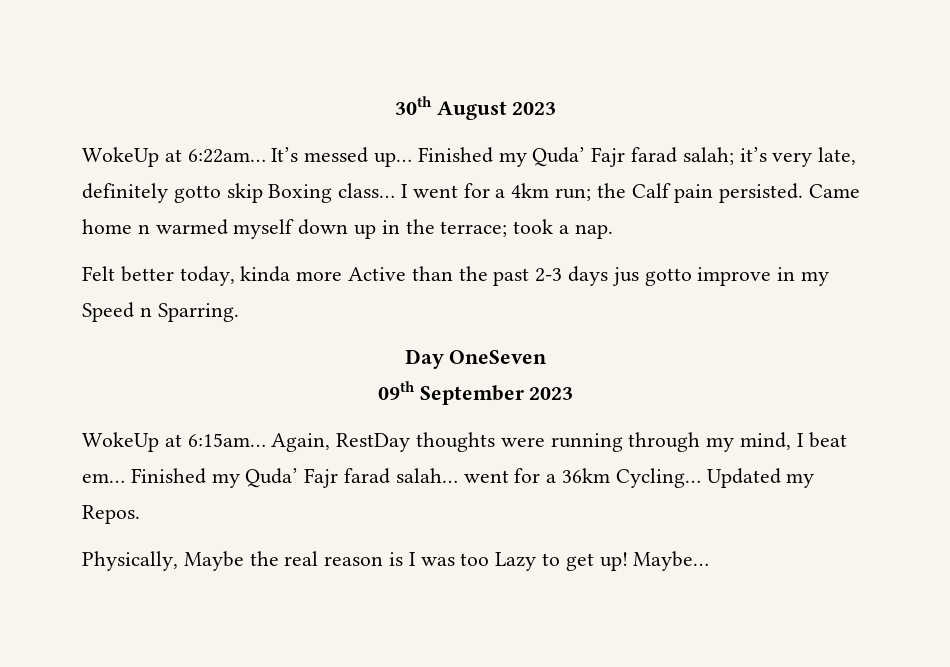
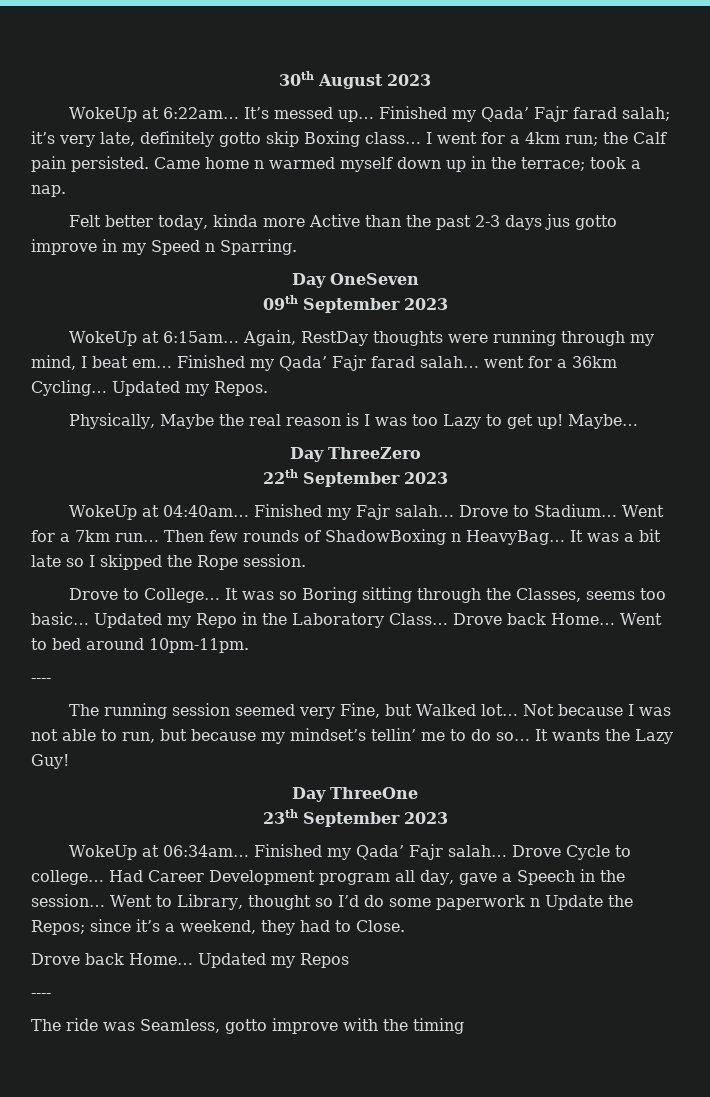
[532,147,586,167] Quda’ -> [480,107,529,122] Qada’
[245,468,299,488] Quda’ -> [279,356,327,371] Qada’
(710, 561) none -> [289,447,421,462] [262,469,448,487] [68,504,664,520] [31,529,661,545] [31,554,306,570] [68,587,666,603] [31,612,662,628] [31,638,249,653] [31,678,51,683] [68,703,671,719] [31,728,673,744] [31,754,69,769] [292,787,418,802] [262,809,448,827] [68,844,631,860] [31,869,625,885] [31,894,633,910] [31,919,405,935] [31,953,349,968] [31,993,51,998] [31,1018,464,1034] // Day ThreeZero // 22th September 2023 // WokeUp at 04:40am… Finished my Fajr salah… Drove to Stadium… Went for a 7km run… Then few rounds of ShadowBoxing n HeavyBag… It was a bit late so I skipped the Rope session. // Drove to College… It was so Boring sitting through the Classes, seems too basic… Updated my Repo in the Laboratory Class… Drove back Home… Went to bed around 10pm-11pm. // ---- // The running session seemed very Fine, but Walked lot… Not because I was not able to run, but because my mindset’s tellin’ me to do so… It wants the Lazy Guy! // Day ThreeOne // 23th September 2023 // WokeUp at 06:34am… Finished my Qada’ Fajr salah… Drove Cycle to college… Had Career Development program all day, gave a Speech in the session… Went to Library, thought so I’d do some paperwork n Update the Repos; since it’s a weekend, they had to Close. // Drove back Home… Updated my Repos // ---- // The ride was Seamless, gotto improve with the timing

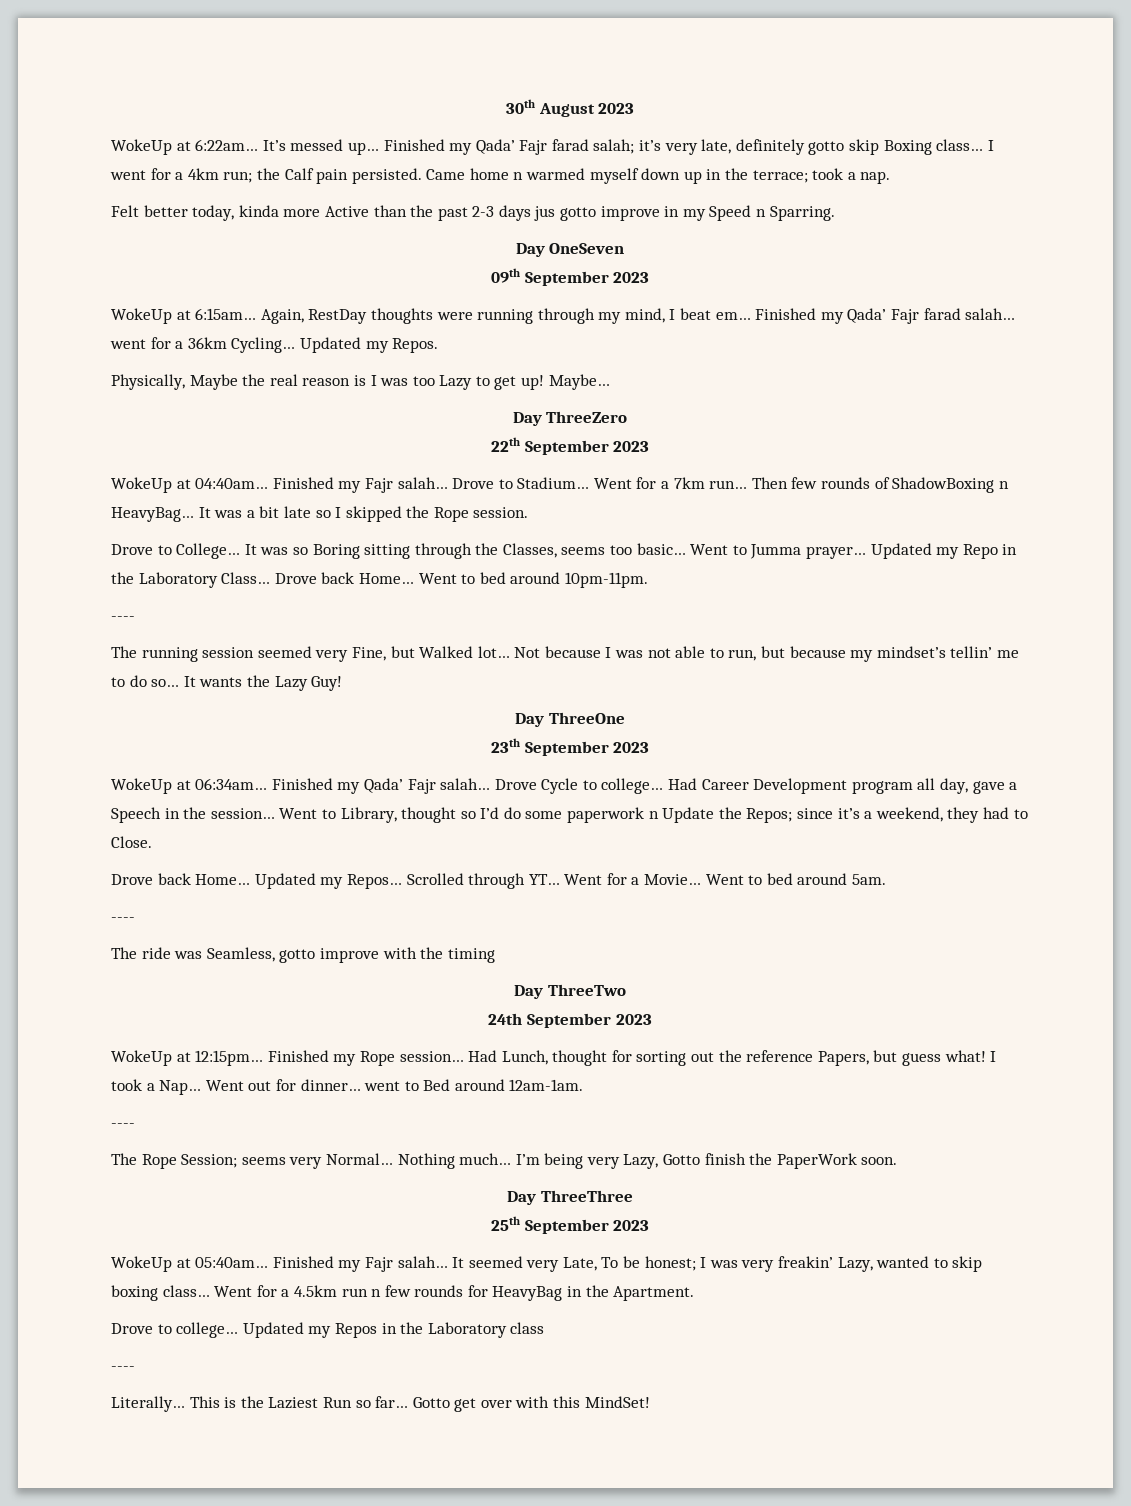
(89, 618) none -> [690,544,867,559] Went to Jumma prayer…
[300,953,349,968] Repos -> [346,873,887,889] Repos… Scrolled through YT… Went for a Movie… Went to bed around 5am.
(464, 1026) none -> [514,984,626,999] [488,1013,652,1028] [111,1050,997,1066] [111,1079,584,1095] [111,1123,135,1128] [111,1153,898,1169] [507,1190,633,1205] [490,1216,650,1234] [111,1256,983,1272] [111,1285,695,1301] [111,1322,545,1338] [111,1366,135,1371] [111,1396,650,1412] // Day ThreeTwo // 24th September 2023 // WokeUp at 12:15pm… Finished my Rope session… Had Lunch, thought for sorting out the reference Papers, but guess what! I took a Nap… Went out for dinner… went to Bed around 12am-1am. // ---- // The Rope Session; seems very Normal… Nothing much… I’m being very Lazy, Gotto finish the PaperWork soon. // Day ThreeThree // 25th September 2023 // WokeUp at 05:40am… Finished my Fajr salah… It seemed very Late, To be honest; I was very freakin’ Lazy, wanted to skip boxing class… Went for a 4.5km run n few rounds for HeavyBag in the Apartment. // Drove to college… Updated my Repos in the Laboratory class // ---- // Literally… This is the Laziest Run so far… Gotto get over with this MindSet!

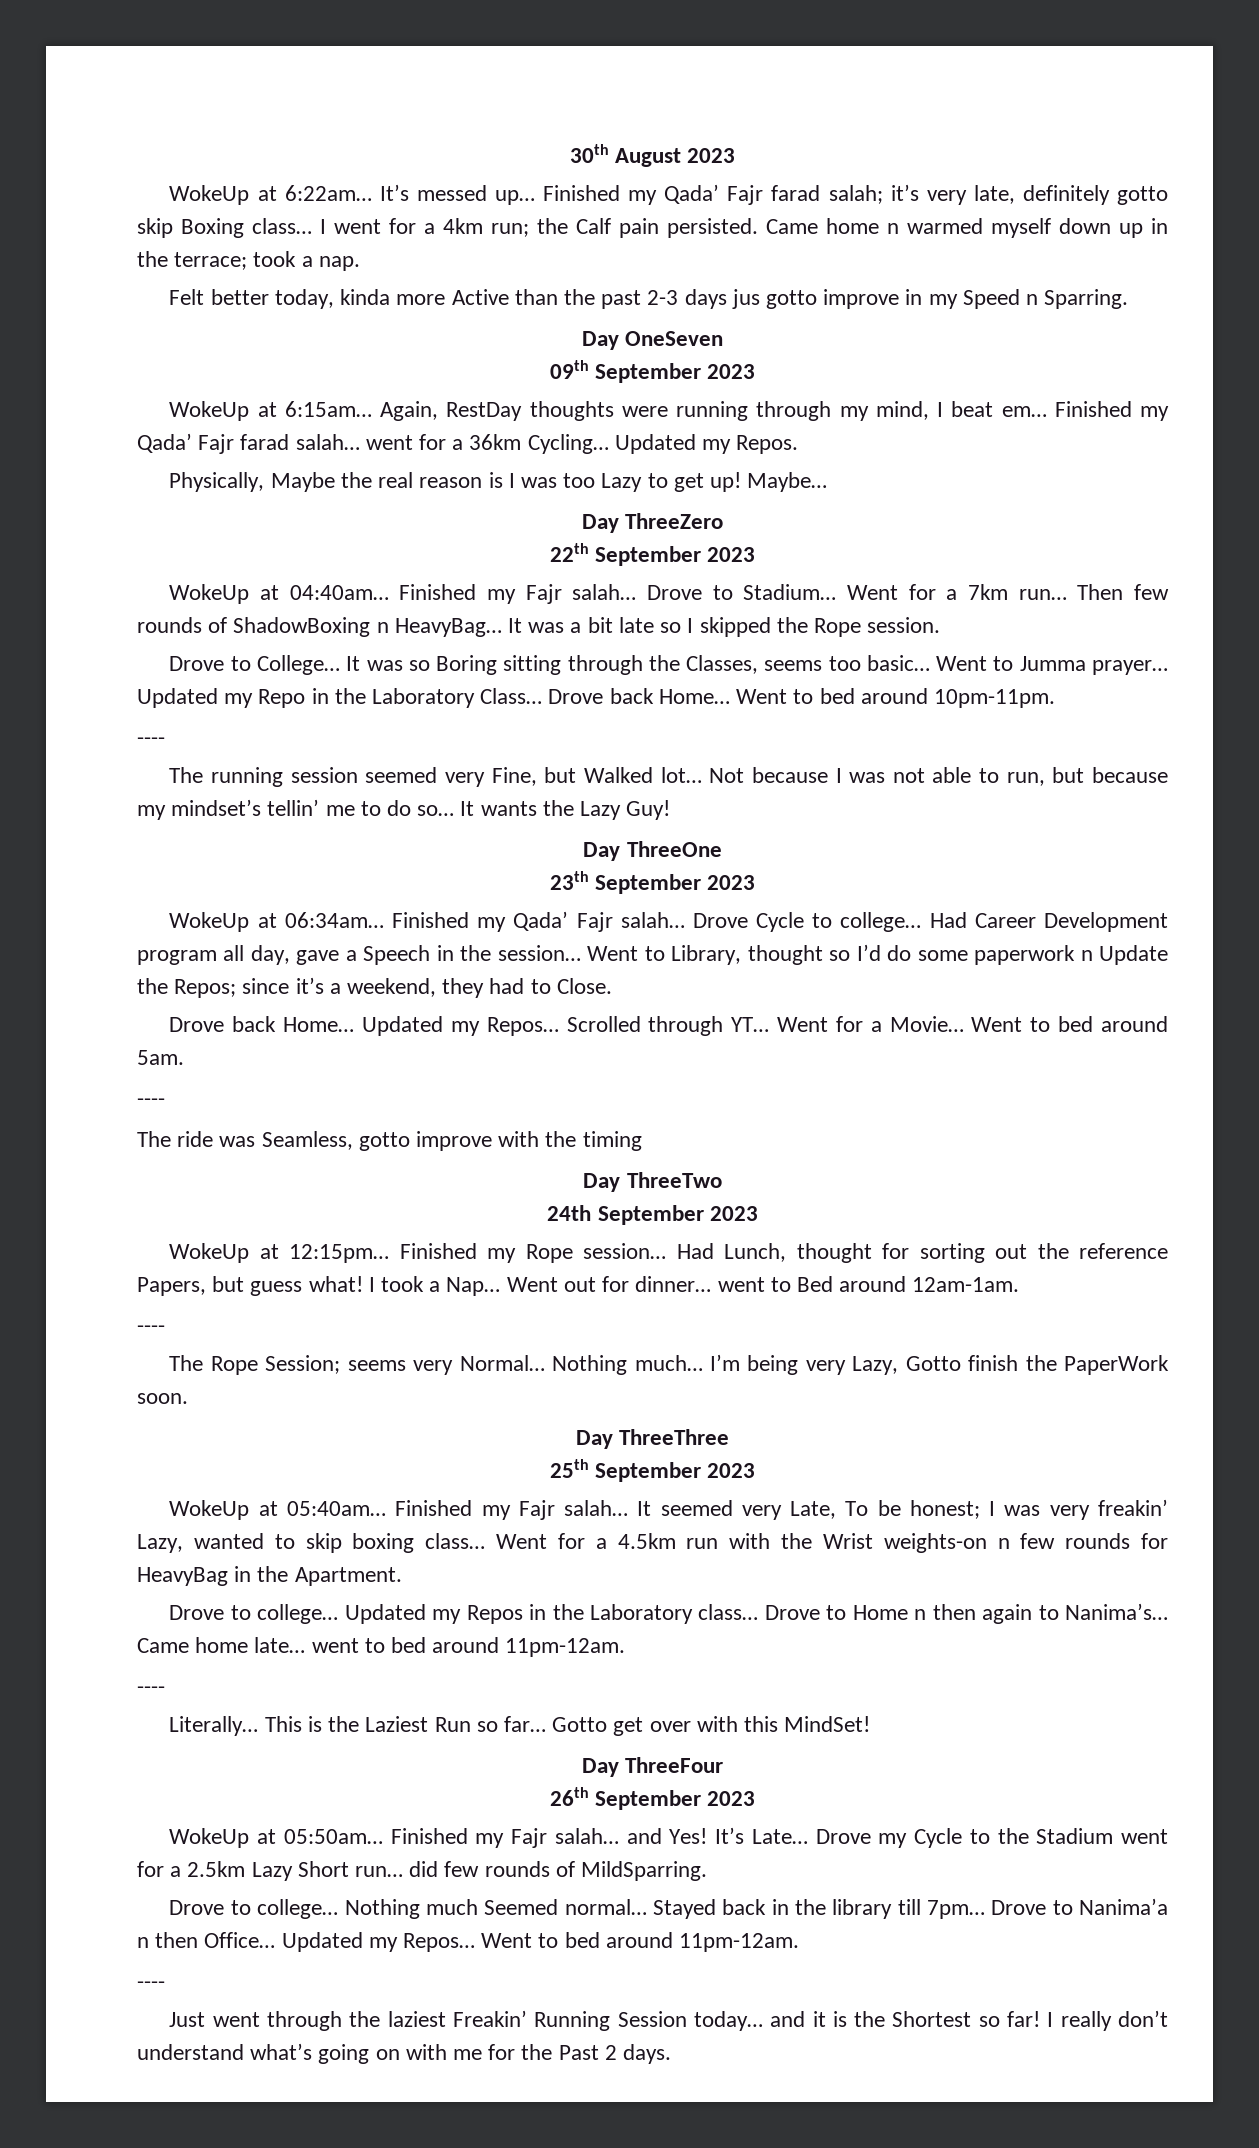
(368, 1292) none -> [729,1533,987,1553] with the Wrist weights-on
[510,1322,545,1334] class -> [698,1603,1168,1624] [137,1637,626,1657] class… Drove to Home n then again to Nanima’s… Came home late… went to bed around 11pm-12am.
(650, 1402) none -> [581,1757,724,1777] [549,1787,756,1810] [169,1827,1169,1848] [137,1861,708,1881] [169,1898,1168,1919] [137,1932,800,1952] [137,1981,165,1989] [169,2010,1168,2031] [137,2043,672,2064] // Day ThreeFour // 26th September 2023 // WokeUp at 05:50am… Finished my Fajr salah… and Yes! It’s Late… Drove my Cycle to the Stadium went for a 2.5km Lazy Short run… did few rounds of MildSparring. // Drove to college… Nothing much Seemed normal… Stayed back in the library till 7pm… Drove to Nanima’a n then Office… Updated my Repos… Went to bed around 11pm-12am. // ---- // Just went through the laziest Freakin’ Running Session today… and it is the Shortest so far! I really don’t understand what’s going on with me for the Past 2 days.

